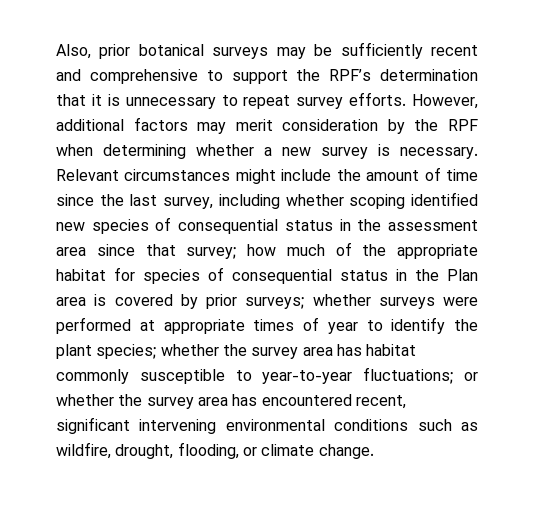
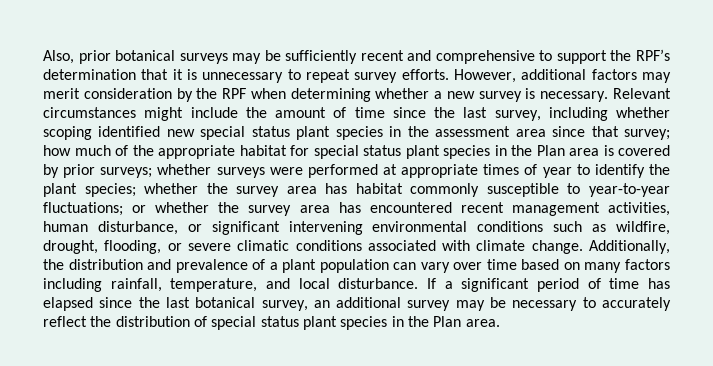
[91,217,333,234] species of consequential status -> [200,126,383,140] special status plant species
[143,267,388,284] species of consequential status -> [313,145,490,159] special status plant species
[355,395,406,409] recent, -> [460,202,671,216] [43,221,202,235] recent management activities, human disturbance, or
[261,444,374,459] climate change. -> [187,240,670,254] [43,259,670,273] [43,278,670,292] [43,297,671,311] [43,316,500,330] severe climatic conditions associated with climate change. Additionally, the distribution and prevalence of a plant population can vary over time based on many factors including rainfall, temperature, and local disturbance. If a significant period of time has elapsed since the last botanical survey, an additional survey may be necessary to accurately reflect the distribution of special status plant species in the Plan area.

